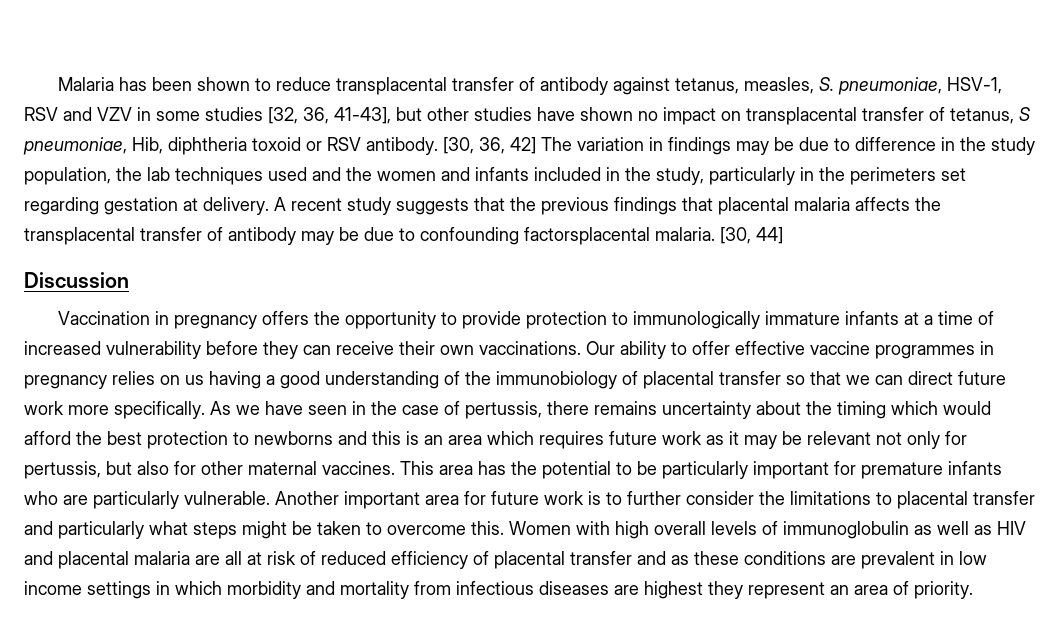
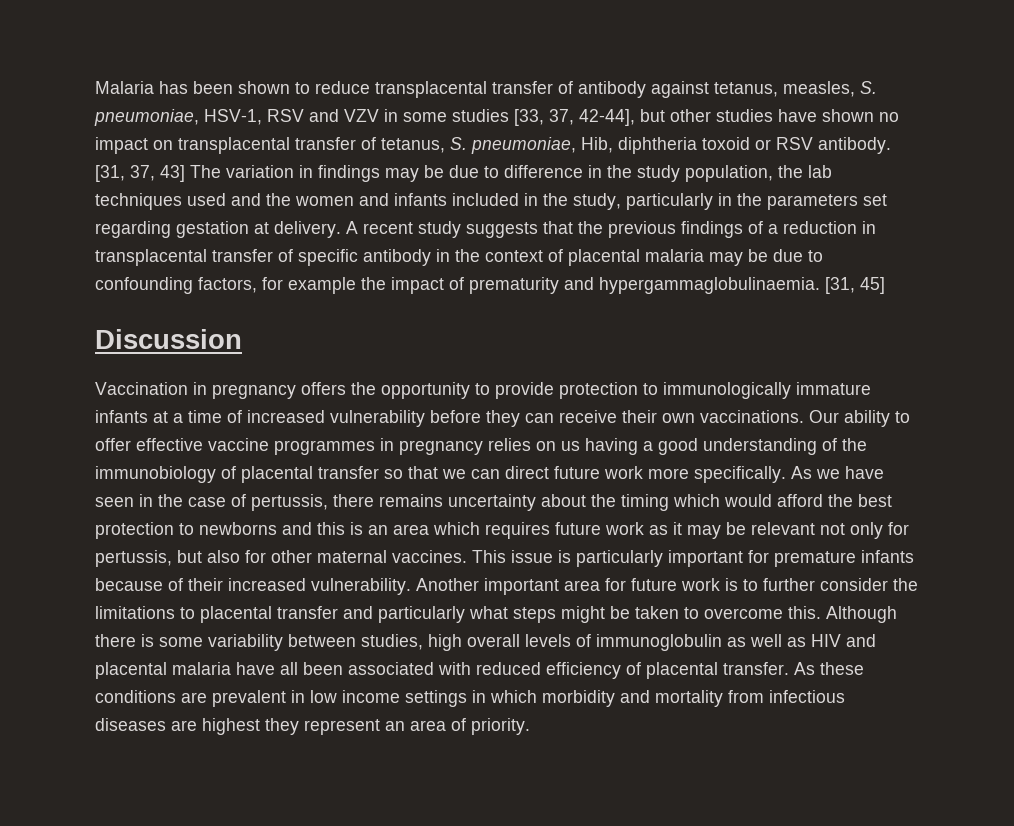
[268,107,391,124] [32, 36, 41-43], -> [514,109,635,126] [33, 37, 42-44],
[1019,107,1031,121] S -> [450,137,467,150] S.
[443,137,536,154] [30, 36, 42] -> [95,165,185,182] [31, 37, 43]
[850,167,936,185] perimeters -> [767,194,858,210] parameters
[682,197,941,215] [24,227,296,245] that placental malaria affects the transplacental transfer of antibody -> [748,221,876,234] [95,249,704,266] of a reduction in transplacental transfer of specific antibody in the context of placental malaria
[524,227,783,245] factorsplacental malaria. [30, 44] -> [198,277,885,294] factors, for example the impact of prematurity and hypergammaglobulinaemia. [31, 45]
[439,461,657,479] area has the potential to be -> [511,550,571,563] issue is
[24,491,270,509] who are particularly vulnerable. -> [95,578,411,595] because of their increased vulnerability.
[509,521,610,535] Women with -> [826,606,897,623] [95,634,423,651] Although there is some variability between studies,
[195,551,316,565] are all at risk of -> [236,662,471,675] have all been associated with
[570,551,689,565] transfer and as -> [723,662,815,675] transfer. As

